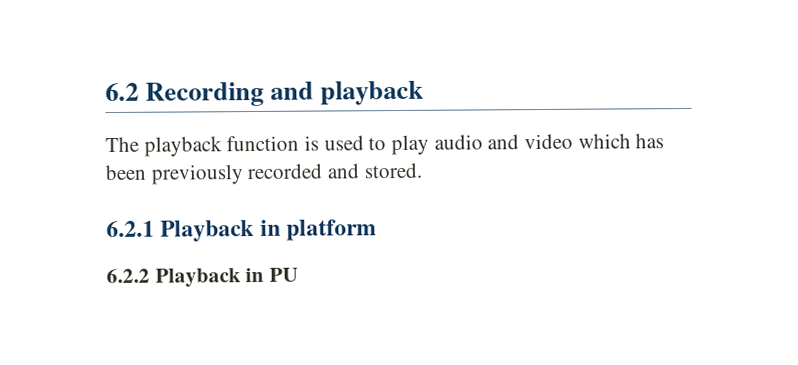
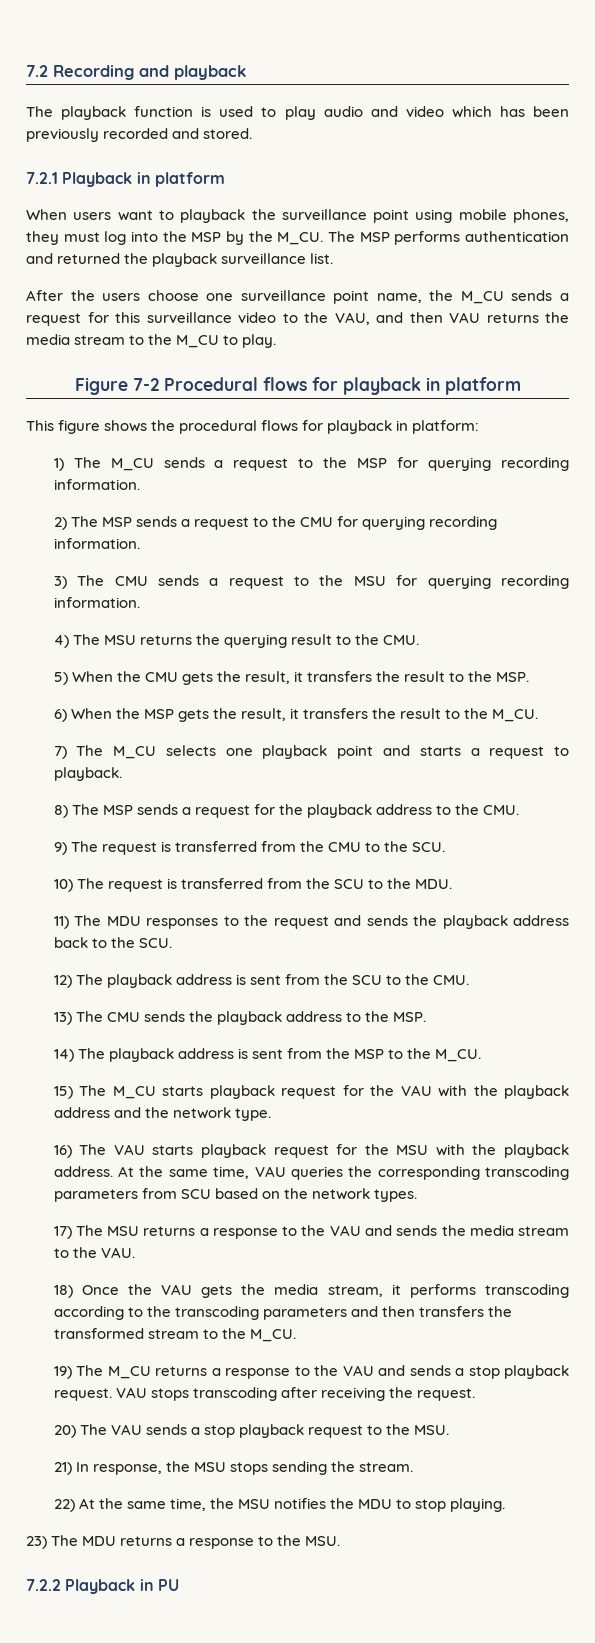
[105,82,139,102] 6.2 -> [26,65,48,77] 7.2
[106,220,155,238] 6.2.1 -> [26,172,58,184] 7.2.1
[106,268,150,284] 6.2.2 -> [26,209,570,223] [26,231,569,245] [26,253,334,267] [26,290,569,304] [26,312,569,326] [26,334,277,348] [74,377,521,395] [26,420,480,434] [53,457,569,471] [53,479,140,490] [53,516,498,530] [53,538,140,549] [53,575,570,589] [53,597,140,608] [53,634,420,648] [53,671,530,685] [53,708,539,722] [53,745,569,759] [53,767,122,781] [53,804,520,818] [53,841,446,855] [53,878,453,892] [53,915,569,929] [53,937,172,948] [53,974,470,988] [53,1011,427,1025] [53,1048,482,1062] [53,1085,569,1099] [53,1107,271,1121] [53,1144,570,1158] [53,1166,570,1180] [53,1188,418,1202] [53,1225,569,1239] [53,1247,135,1258] [53,1284,569,1298] [53,1306,513,1320] [53,1328,296,1342] [53,1365,569,1379] [53,1387,476,1401] [53,1424,450,1438] [53,1461,414,1475] [53,1498,506,1512] [26,1535,341,1549] [26,1579,61,1591] When users want to playback the surveillance point using mobile phones, they must log into the MSP by the M_CU. The MSP performs authentication and returned the playback surveillance list. // After the users choose one surveillance point name, the M_CU sends a request for this surveillance video to the VAU, and then VAU returns the media stream to the M_CU to play. // Figure 7-2 Procedural flows for playback in platform // This figure shows the procedural flows for playback in platform: // 1) The M_CU sends a request to the MSP for querying recording information. // 2) The MSP sends a request to the CMU for querying recording information. // 3) The CMU sends a request to the MSU for querying recording information. // 4) The MSU returns the querying result to the CMU. // 5) When the CMU gets the result, it transfers the result to the MSP. // 6) When the MSP gets the result, it transfers the result to the M_CU. // 7) The M_CU selects one playback point and starts a request to playback. // 8) The MSP sends a request for the playback address to the CMU. // 9) The request is transferred from the CMU to the SCU. // 10) The request is transferred from the SCU to the MDU. // 11) The MDU responses to the request and sends the playback address back to the SCU. // 12) The playback address is sent from the SCU to the CMU. // 13) The CMU sends the playback address to the MSP. // 14) The playback address is sent from the MSP to the M_CU. // 15) The M_CU starts playback request for the VAU with the playback address and the network type. // 16) The VAU starts playback request for the MSU with the playback address. At the same time, VAU queries the corresponding transcoding parameters from SCU based on the network types. // 17) The MSU returns a response to the VAU and sends the media stream to the VAU. // 18) Once the VAU gets the media stream, it performs transcoding according to the transcoding parameters and then transfers the transformed stream to the M_CU. // 19) The M_CU returns a response to the VAU and sends a stop playback request. VAU stops transcoding after receiving the request. // 20) The VAU sends a stop playback request to the MSU. // 21) In response, the MSU stops sending the stream. // 22) At the same time, the MSU notifies the MDU to stop playing. // 23) The MDU returns a response to the MSU. // 7.2.2

